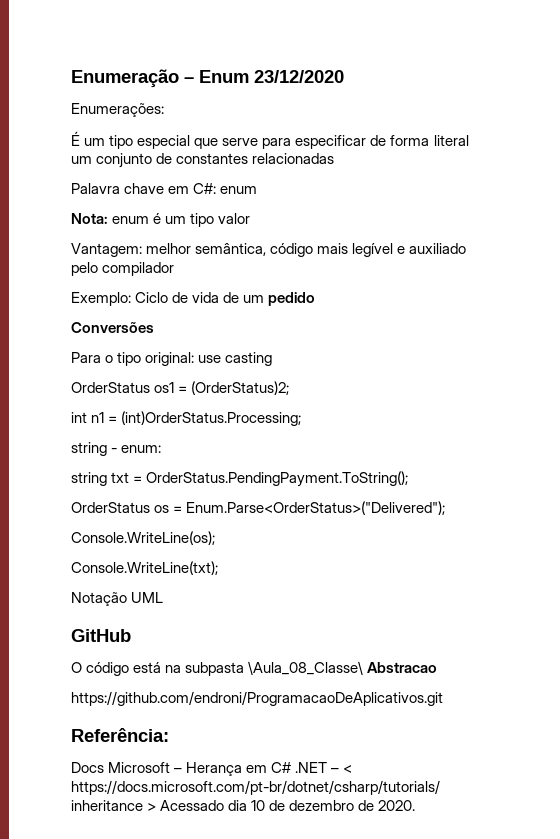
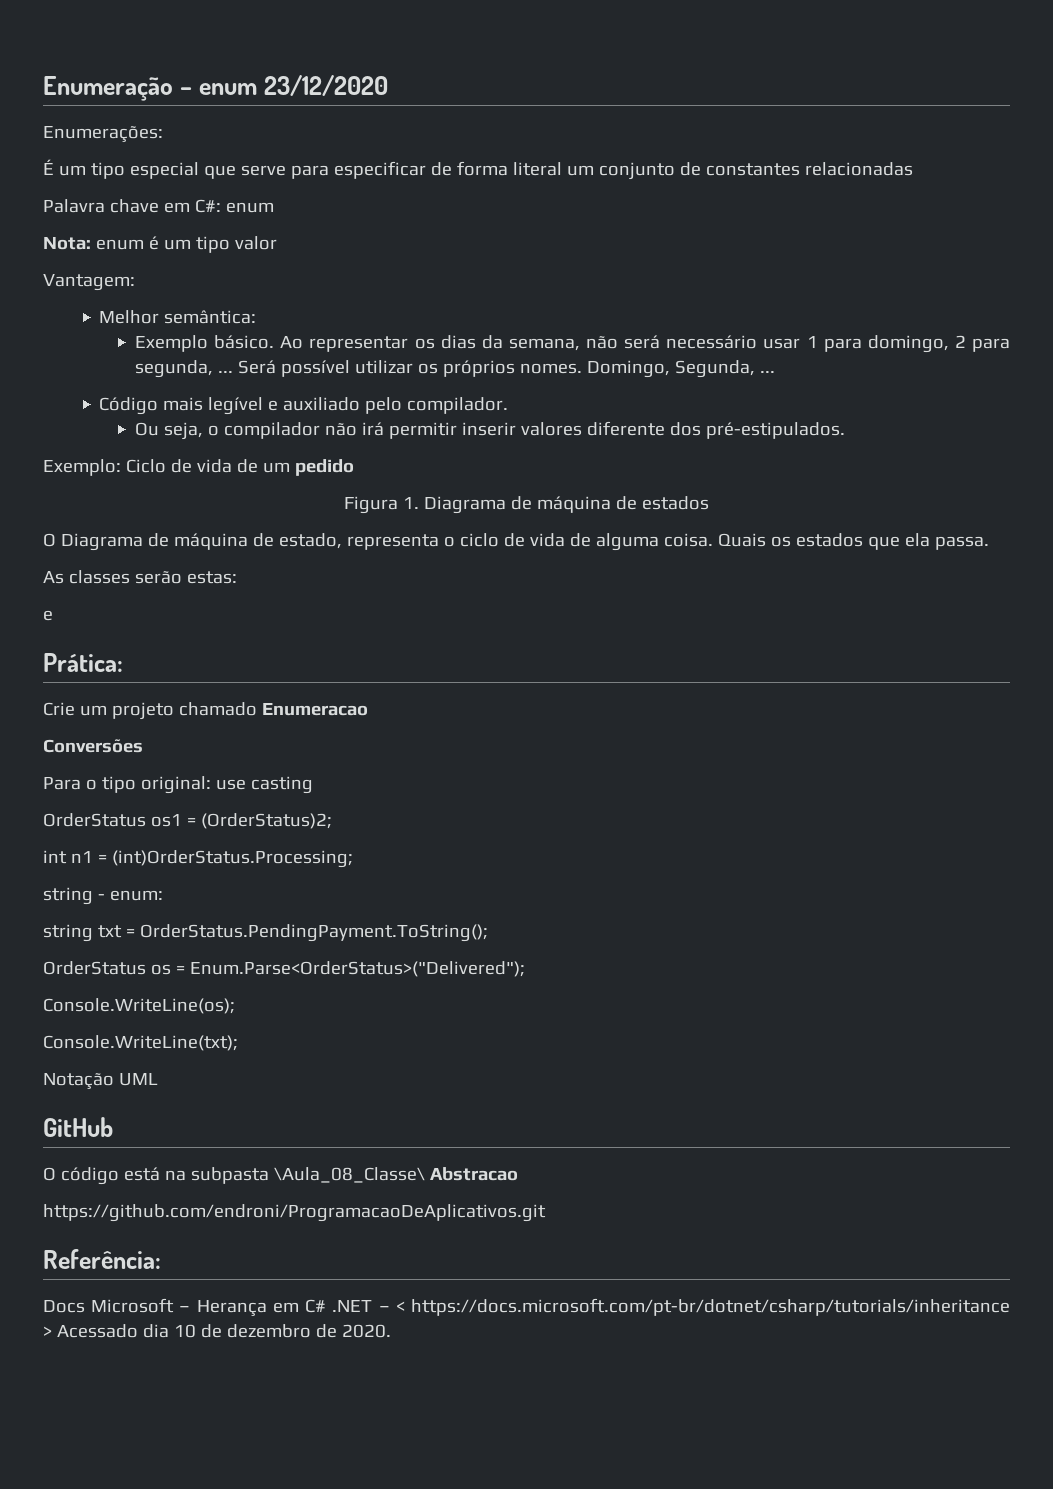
[199,70,249,83] Enum -> [198,83,257,95] enum
[146,243,314,257] melhor semântica, código -> [99,310,257,324] [135,335,1010,353] [135,360,776,378] [99,397,159,415] // Melhor semântica: // Exemplo básico. Ao representar os dias da semana, não será necessário usar 1 para domingo, 2 para segunda, ... Será possível utilizar os próprios nomes. Domingo, Segunda, ... // Código
[102,262,175,276] compilador -> [407,397,509,414] [135,421,846,440] compilador. // Ou seja, o compilador não irá permitir inserir valores diferente dos pré-estipulados.
(316, 299) none -> [344,496,709,514] [43,533,989,551] [43,570,237,584] [43,610,53,621] [43,653,123,672] [43,702,368,720] // Figura 1. Diagrama de máquina de estados // O Diagrama de máquina de estado, representa o ciclo de vida de alguma coisa. Quais os estados que ela passa. // As classes serão estas: // e // Prática: // Crie um projeto chamado Enumeracao

